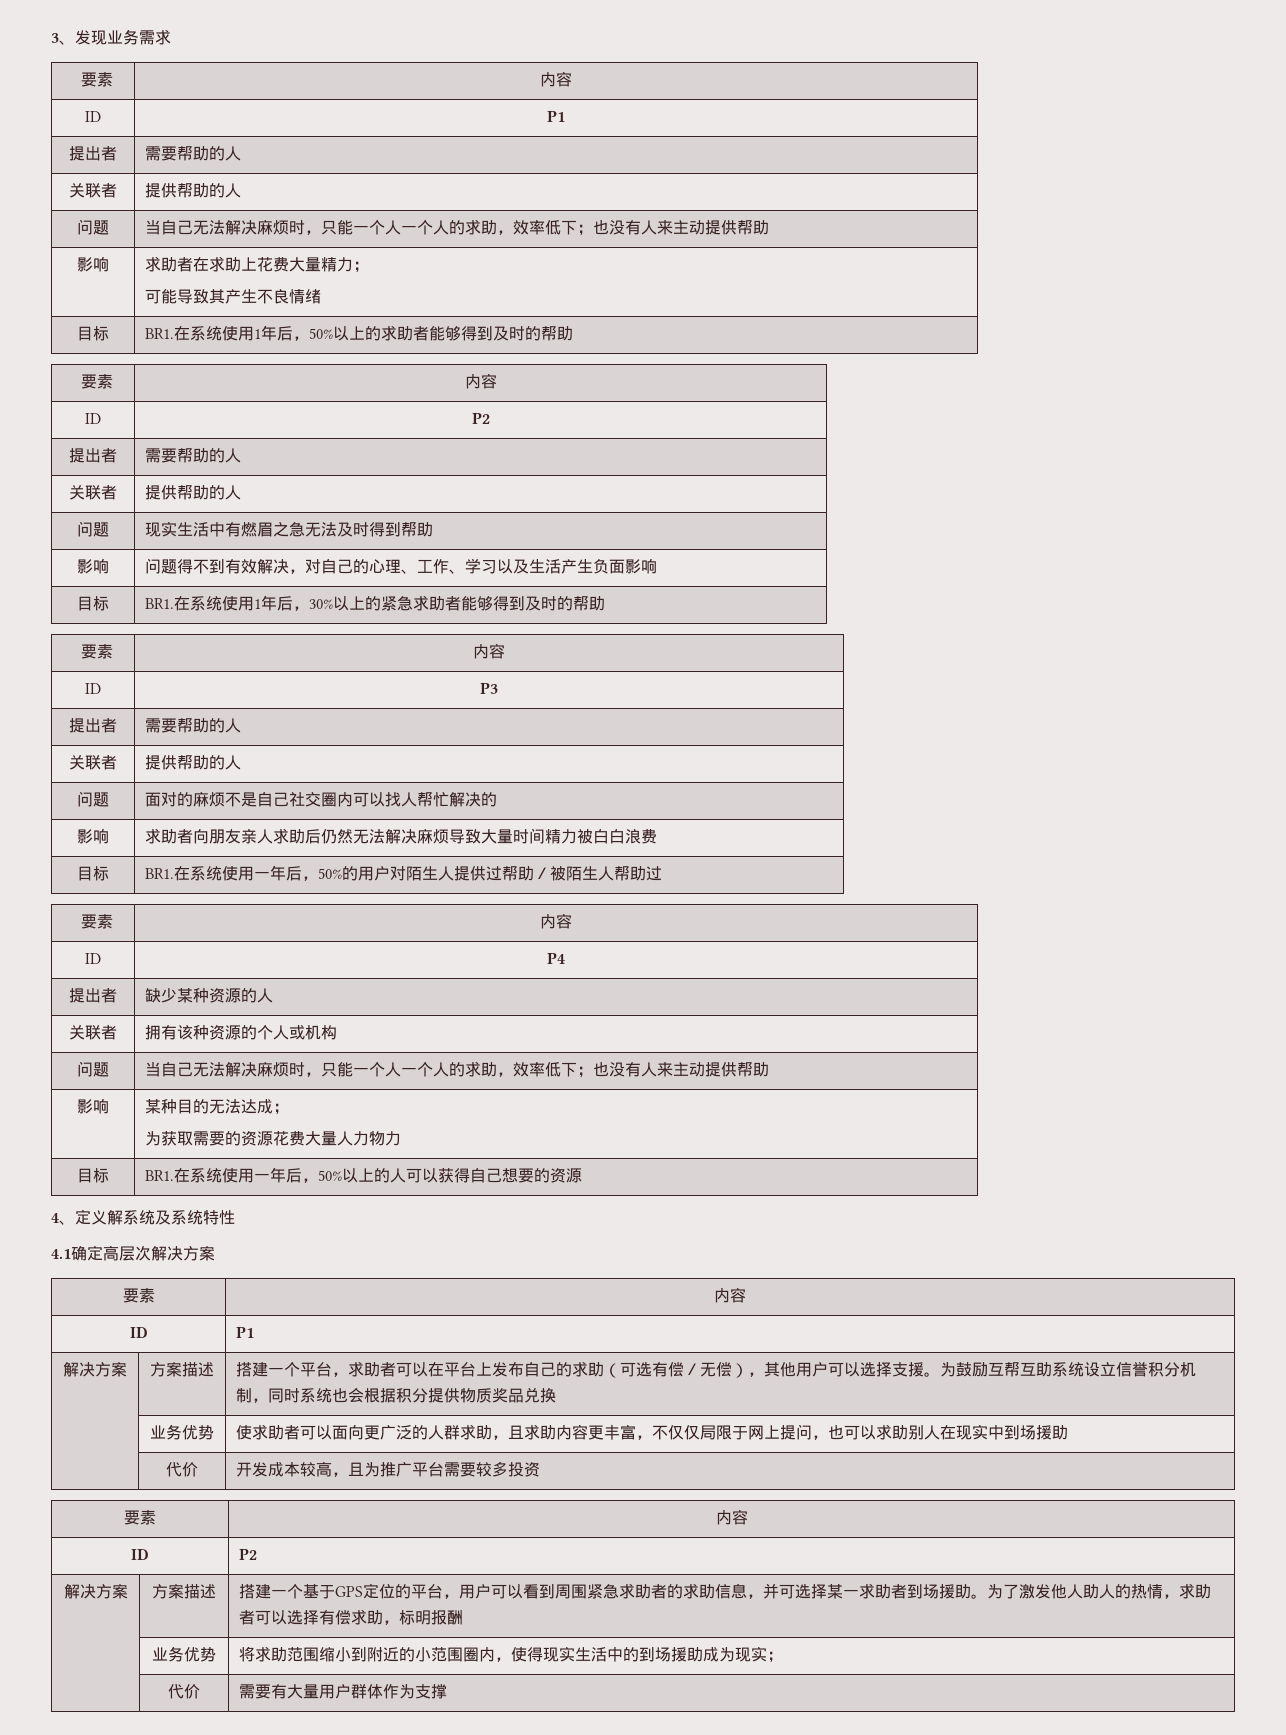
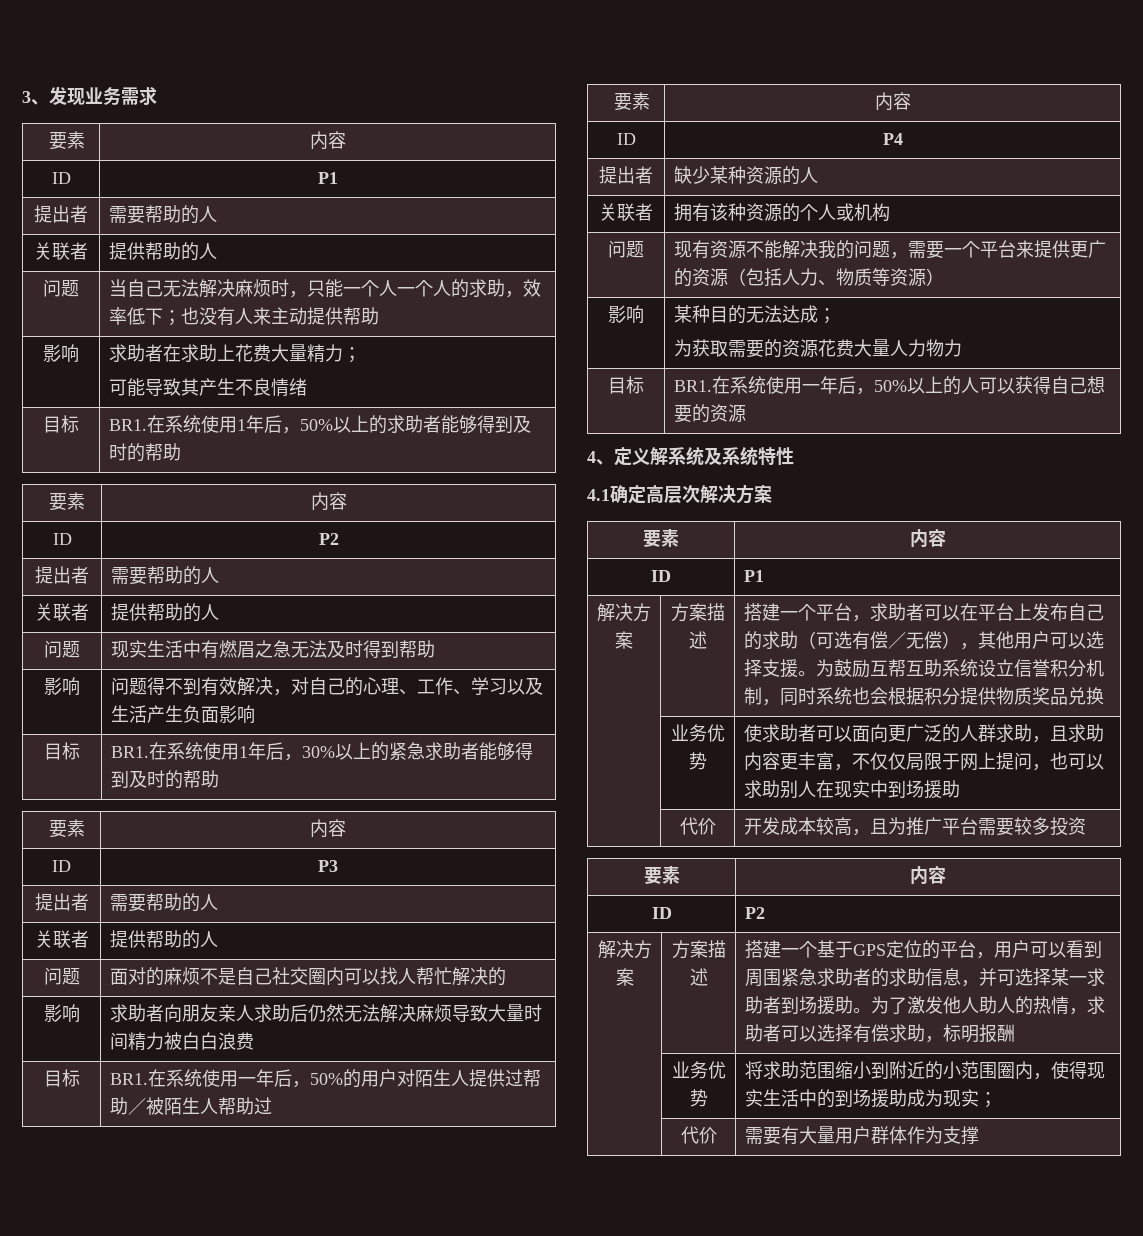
[145,1061,770,1078] 当自己无法解决麻烦时，只能一个人一个人的求助，效率低下；也没有人来主动提供帮助 -> [673,240,1106,259] [673,268,944,287] 现有资源不能解决我的问题，需要一个平台来提供更广的资源（包括人力、物质等资源）

